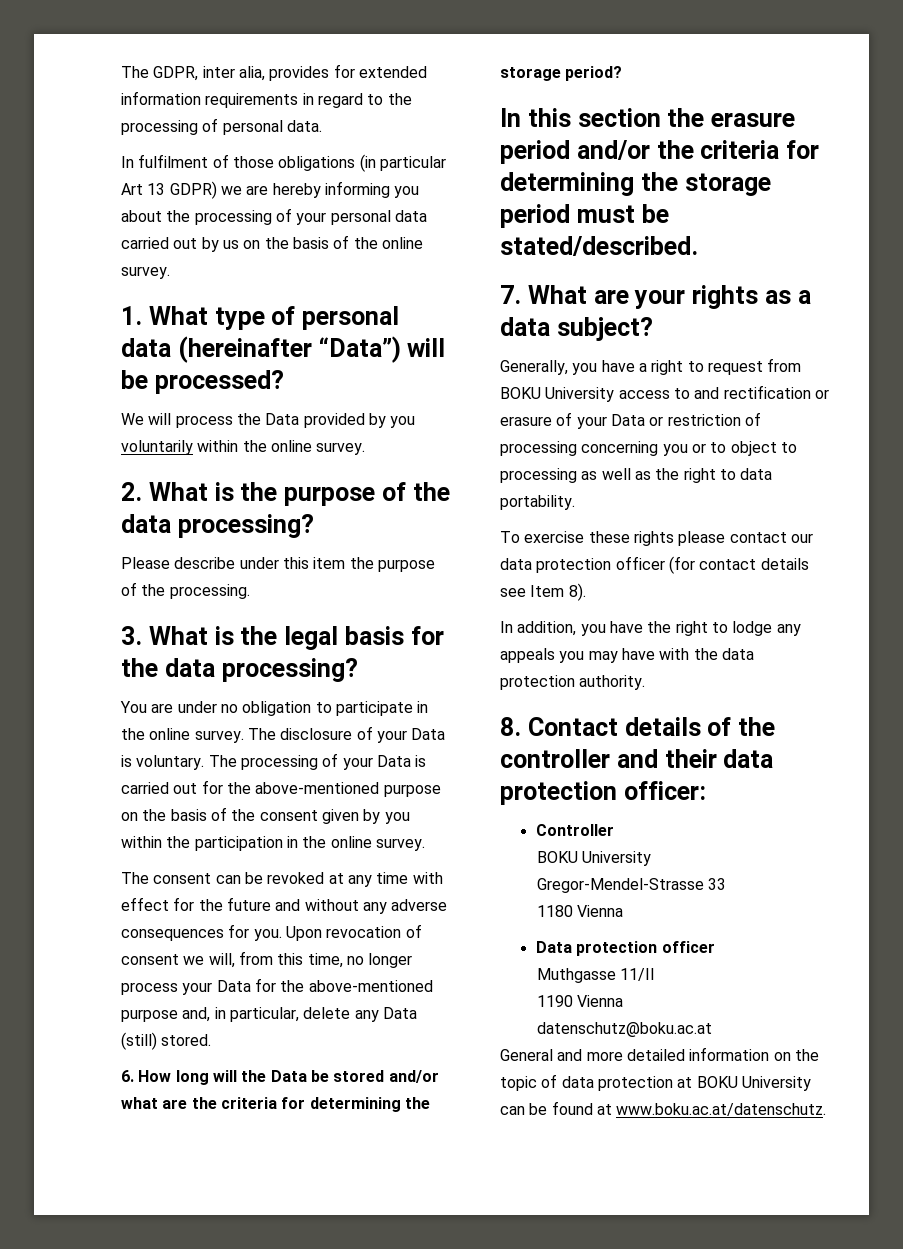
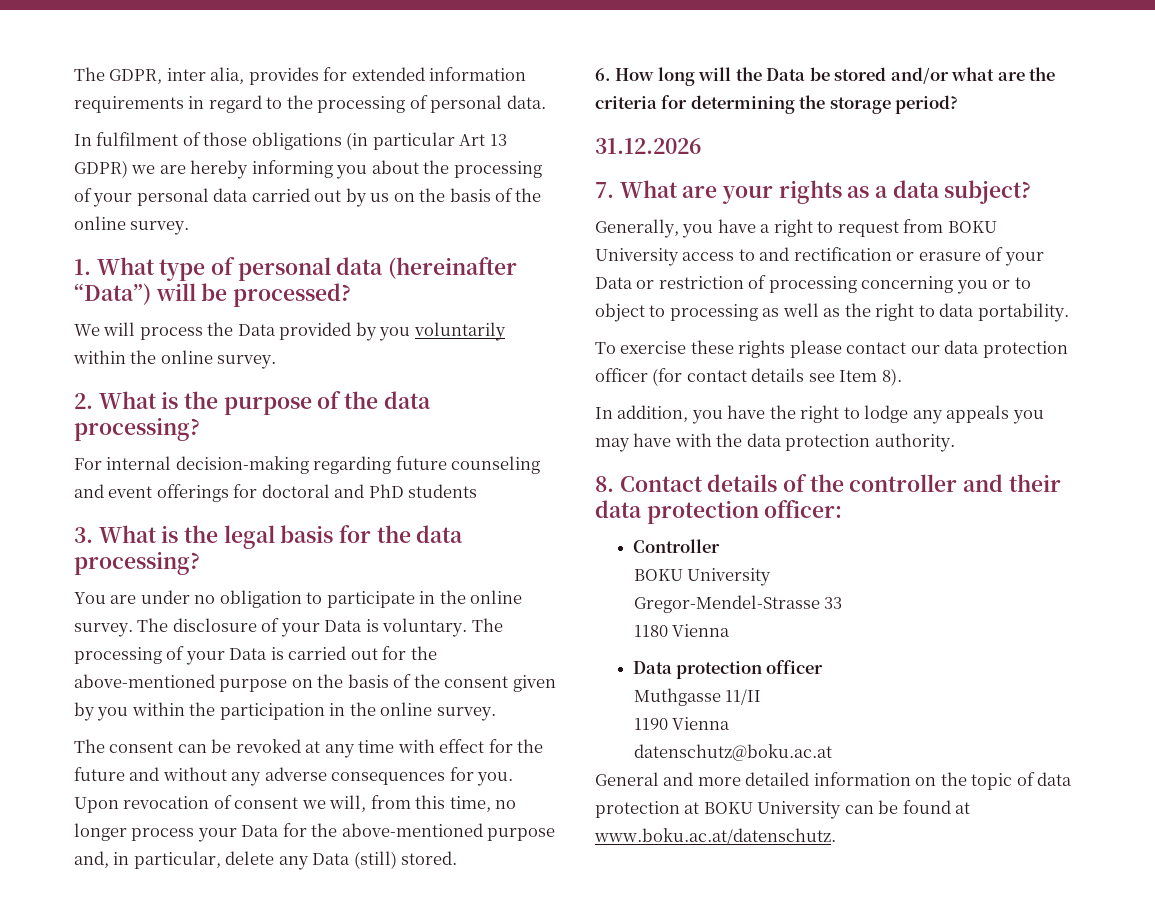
[121,557,435,572] [121,582,250,599] Please describe under this item the purpose of the processing. -> [74,456,541,474] [74,484,478,502] For internal decision-making regarding future counseling and event offerings for doctoral and PhD students
[500,108,795,127] [500,140,819,164] [500,172,771,196] [500,204,669,228] [500,236,698,256] In this section the erasure period and/or the criteria for determining the storage period must be stated/described. -> [595,138,701,154] 31.12.2026

